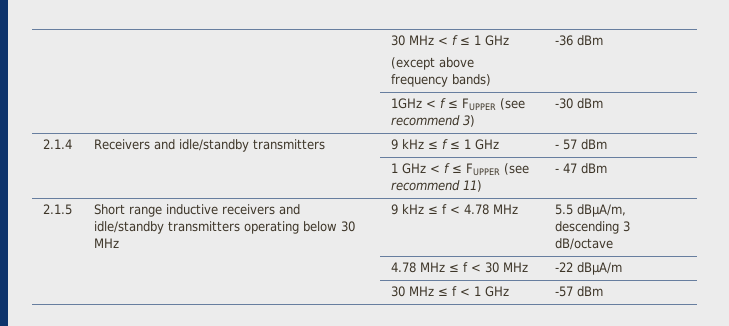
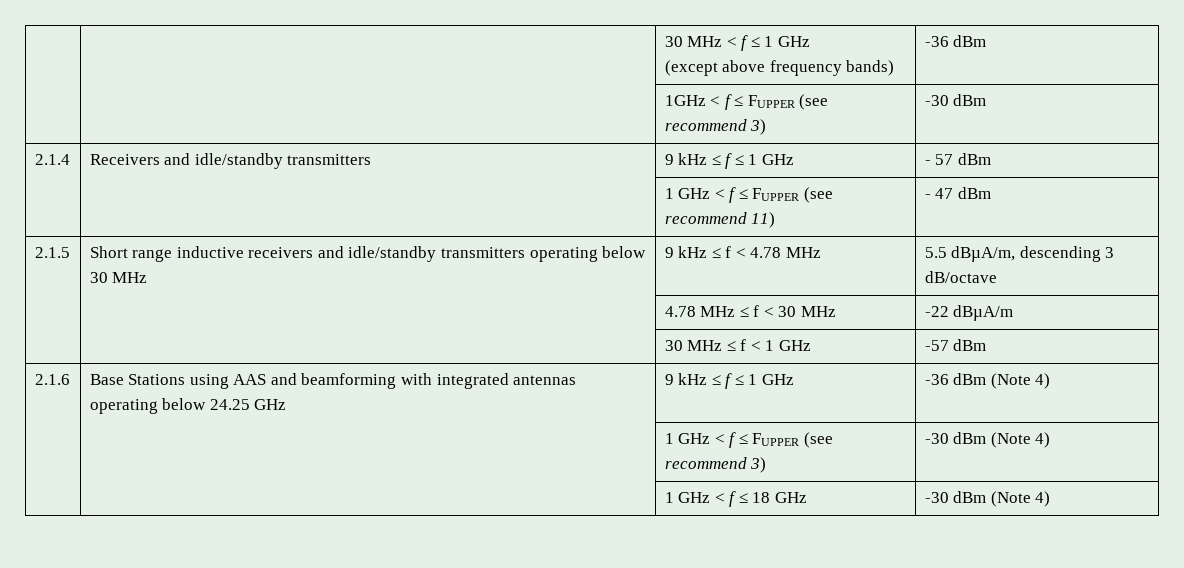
(603, 291) none -> [34,374,70,385] [89,373,577,389] [89,398,287,414] [664,373,795,389] [924,373,1051,389] [664,432,834,448] [664,457,767,473] [924,432,1051,448] [664,491,808,507] [924,491,1051,507] // 2.1.6 | Base Stations using AAS and beamforming with integrated antennas operating below 24.25 GHz | 9 kHz ≤ f ≤ 1 GHz | -36 dBm (Note 4) // | | 1 GHz < f ≤ FUPPER (see recommend 3) | -30 dBm (Note 4) // | | 1 GHz < f ≤ 18 GHz | -30 dBm (Note 4)

